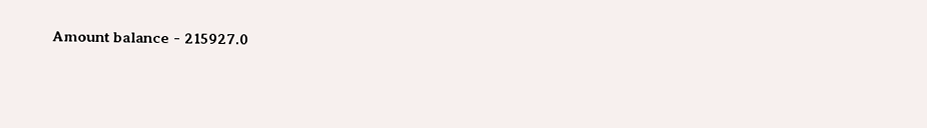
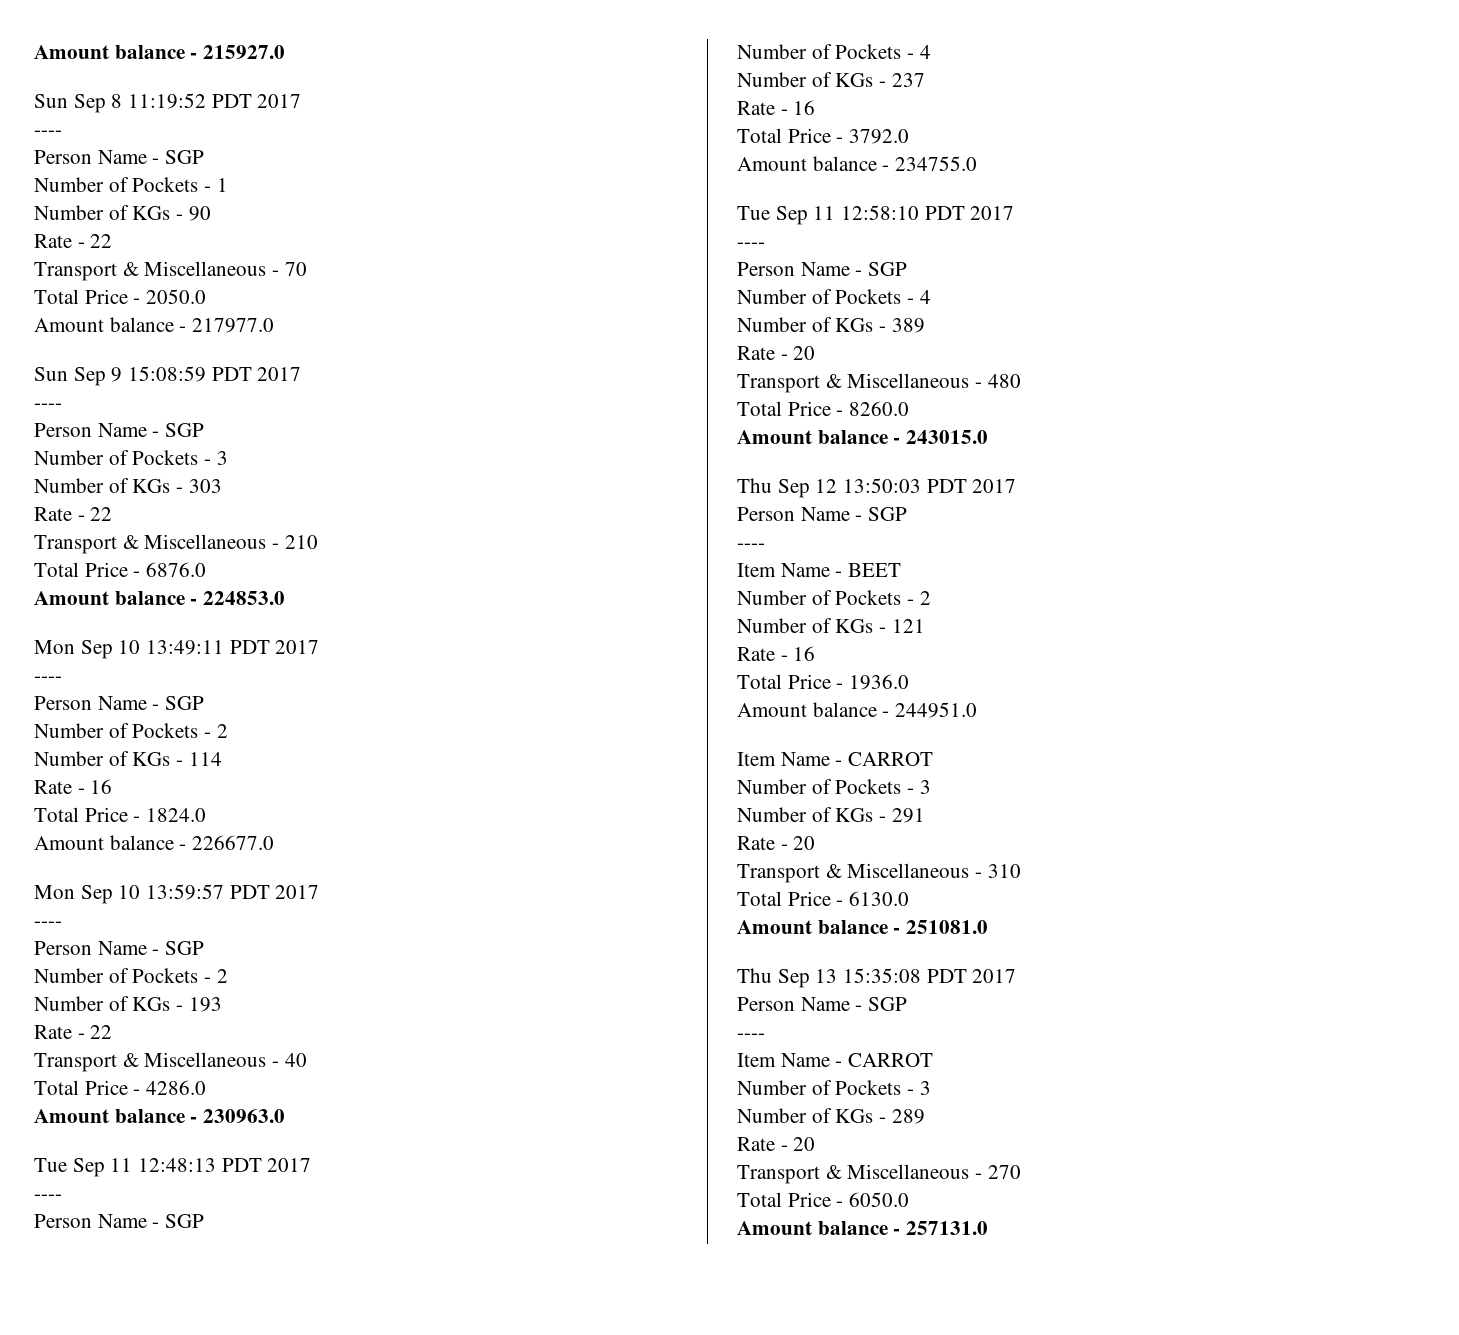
(250, 39) none -> [34,93,302,113] [34,130,62,136] [34,150,205,164] [34,177,228,192] [34,205,211,221] [34,234,113,248] [34,261,307,281] [34,289,207,304] [34,317,275,333] [34,366,302,386] [34,403,62,409] [34,423,205,437] [34,450,228,465] [34,478,222,493] [34,507,113,521] [34,534,318,554] [34,562,207,577] [34,591,286,605] [34,640,320,659] [34,676,62,682] [34,696,205,710] [34,723,228,738] [34,751,222,766] [34,779,113,794] [34,807,207,822] [34,835,275,850] [34,884,320,904] [34,921,62,927] [34,941,205,955] [34,968,228,983] [34,996,222,1012] [34,1025,113,1039] [34,1052,307,1072] [34,1080,207,1095] [34,1109,286,1123] [34,1158,312,1177] [34,1194,62,1200] [34,1214,205,1228] [737,44,931,59] [737,72,925,87] [737,100,816,115] [737,128,910,144] [737,156,978,171] [737,205,1015,225] [737,242,765,248] [737,262,908,276] [737,289,931,304] [737,317,925,333] [737,346,816,360] [737,373,1021,393] [737,401,910,416] [737,430,989,444] [737,478,1017,498] [737,507,908,521] [737,543,765,549] [737,563,902,577] [737,590,931,605] [737,618,925,633] [737,646,816,661] [737,674,910,690] [737,702,978,718] [737,752,934,766] [737,779,931,794] [737,807,925,823] [737,836,816,850] [737,863,1021,883] [737,891,910,906] [737,920,989,934] [737,968,1017,988] [737,997,908,1011] [737,1033,765,1039] [737,1053,934,1067] [737,1080,931,1095] [737,1108,925,1124] [737,1137,816,1151] [737,1164,1021,1184] [737,1192,910,1207] [737,1221,989,1235] // Sun Sep 8 11:19:52 PDT 2017 // ---- // Person Name - SGP // Number of Pockets - 1 // Number of KGs - 90 // Rate - 22 // Transport & Miscellaneous - 70 // Total Price - 2050.0 // Amount balance - 217977.0 // Sun Sep 9 15:08:59 PDT 2017 // ---- // Person Name - SGP // Number of Pockets - 3 // Number of KGs - 303 // Rate - 22 // Transport & Miscellaneous - 210 // Total Price - 6876.0 // Amount balance - 224853.0 // Mon Sep 10 13:49:11 PDT 2017 // ---- // Person Name - SGP // Number of Pockets - 2 // Number of KGs - 114 // Rate - 16 // Total Price - 1824.0 // Amount balance - 226677.0 // Mon Sep 10 13:59:57 PDT 2017 // ---- // Person Name - SGP // Number of Pockets - 2 // Number of KGs - 193 // Rate - 22 // Transport & Miscellaneous - 40 // Total Price - 4286.0 // Amount balance - 230963.0 // Tue Sep 11 12:48:13 PDT 2017 // ---- // Person Name - SGP // Number of Pockets - 4 // Number of KGs - 237 // Rate - 16 // Total Price - 3792.0 // Amount balance - 234755.0 // Tue Sep 11 12:58:10 PDT 2017 // ---- // Person Name - SGP // Number of Pockets - 4 // Number of KGs - 389 // Rate - 20 // Transport & Miscellaneous - 480 // Total Price - 8260.0 // Amount balance - 243015.0 // Thu Sep 12 13:50:03 PDT 2017 // Person Name - SGP // ---- // Item Name - BEET // Number of Pockets - 2 // Number of KGs - 121 // Rate - 16 // Total Price - 1936.0 // Amount balance - 244951.0 // Item Name - CARROT // Number of Pockets - 3 // Number of KGs - 291 // Rate - 20 // Transport & Miscellaneous - 310 // Total Price - 6130.0 // Amount balance - 251081.0 // Thu Sep 13 15:35:08 PDT 2017 // Person Name - SGP // ---- // Item Name - CARROT // Number of Pockets - 3 // Number of KGs - 289 // Rate - 20 // Transport & Miscellaneous - 270 // Total Price - 6050.0 // Amount balance - 257131.0

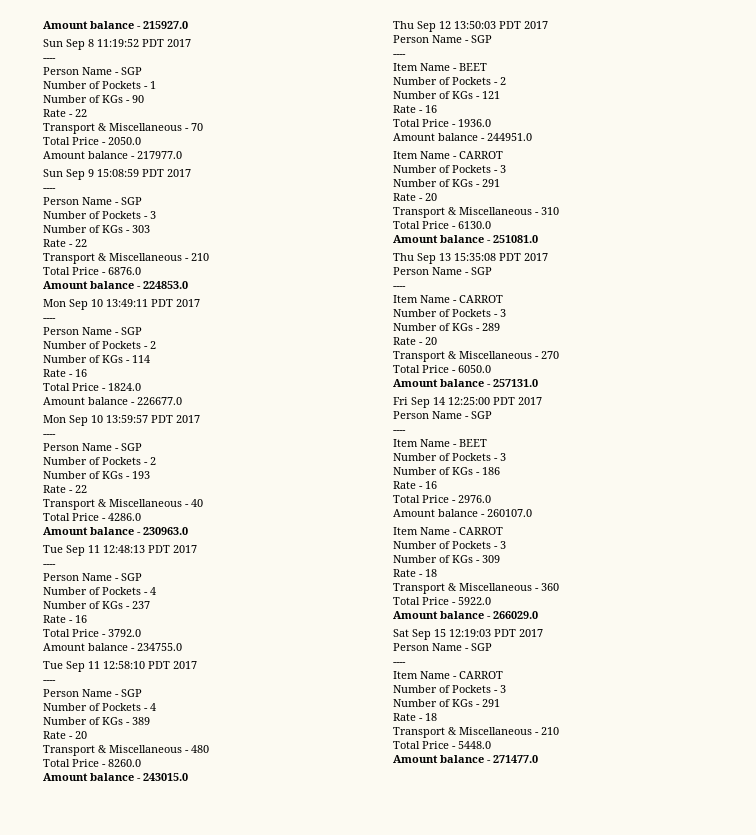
(989, 1228) none -> [393,397,542,408] [393,411,492,419] [393,430,406,433] [393,439,487,447] [393,453,506,461] [393,467,500,475] [393,481,437,489] [393,495,491,503] [393,509,532,517] [393,527,503,535] [393,541,506,549] [393,555,500,563] [393,569,437,577] [393,583,559,594] [393,597,491,605] [393,611,538,619] [393,629,543,640] [393,643,492,651] [393,662,406,665] [393,671,503,679] [393,685,506,693] [393,699,500,707] [393,713,437,721] [393,727,559,738] [393,741,491,749] [393,755,538,763] // Fri Sep 14 12:25:00 PDT 2017 // Person Name - SGP // ---- // Item Name - BEET // Number of Pockets - 3 // Number of KGs - 186 // Rate - 16 // Total Price - 2976.0 // Amount balance - 260107.0 // Item Name - CARROT // Number of Pockets - 3 // Number of KGs - 309 // Rate - 18 // Transport & Miscellaneous - 360 // Total Price - 5922.0 // Amount balance - 266029.0 // Sat Sep 15 12:19:03 PDT 2017 // Person Name - SGP // ---- // Item Name - CARROT // Number of Pockets - 3 // Number of KGs - 291 // Rate - 18 // Transport & Miscellaneous - 210 // Total Price - 5448.0 // Amount balance - 271477.0

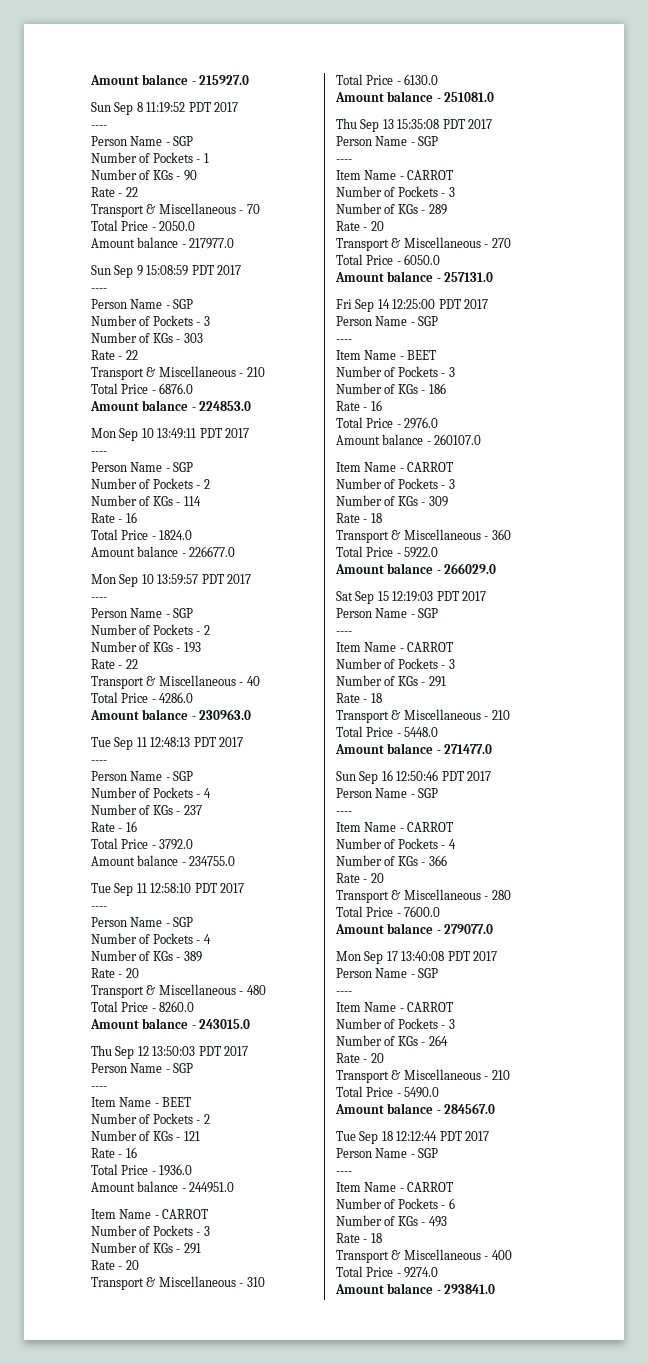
(538, 759) none -> [336,770,491,784] [336,788,439,798] [336,811,352,815] [336,822,454,832] [336,838,456,849] [336,855,447,866] [336,873,384,883] [336,889,511,903] [336,906,441,917] [335,923,494,934] [336,951,497,964] [336,968,439,978] [336,991,352,995] [336,1002,454,1012] [336,1018,455,1029] [336,1035,448,1046] [336,1053,384,1063] [336,1069,510,1083] [336,1086,440,1098] [335,1103,496,1114] [336,1131,489,1144] [336,1148,439,1158] [336,1171,352,1175] [336,1182,454,1192] [336,1198,455,1209] [336,1215,447,1227] [336,1233,382,1243] [336,1249,512,1263] [336,1266,439,1278] [335,1283,496,1294] // Sun Sep 16 12:50:46 PDT 2017 // Person Name - SGP // ---- // Item Name - CARROT // Number of Pockets - 4 // Number of KGs - 366 // Rate - 20 // Transport & Miscellaneous - 280 // Total Price - 7600.0 // Amount balance - 279077.0 // Mon Sep 17 13:40:08 PDT 2017 // Person Name - SGP // ---- // Item Name - CARROT // Number of Pockets - 3 // Number of KGs - 264 // Rate - 20 // Transport & Miscellaneous - 210 // Total Price - 5490.0 // Amount balance - 284567.0 // Tue Sep 18 12:12:44 PDT 2017 // Person Name - SGP // ---- // Item Name - CARROT // Number of Pockets - 6 // Number of KGs - 493 // Rate - 18 // Transport & Miscellaneous - 400 // Total Price - 9274.0 // Amount balance - 293841.0

